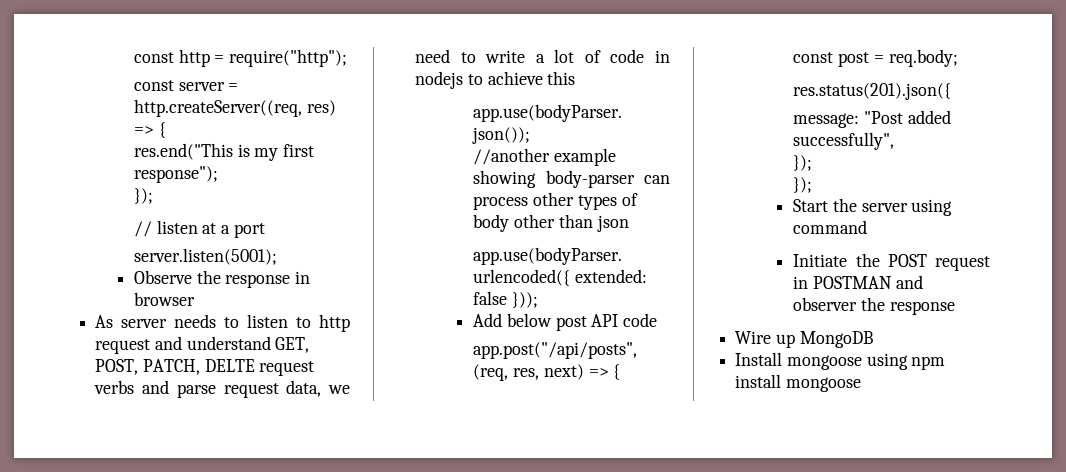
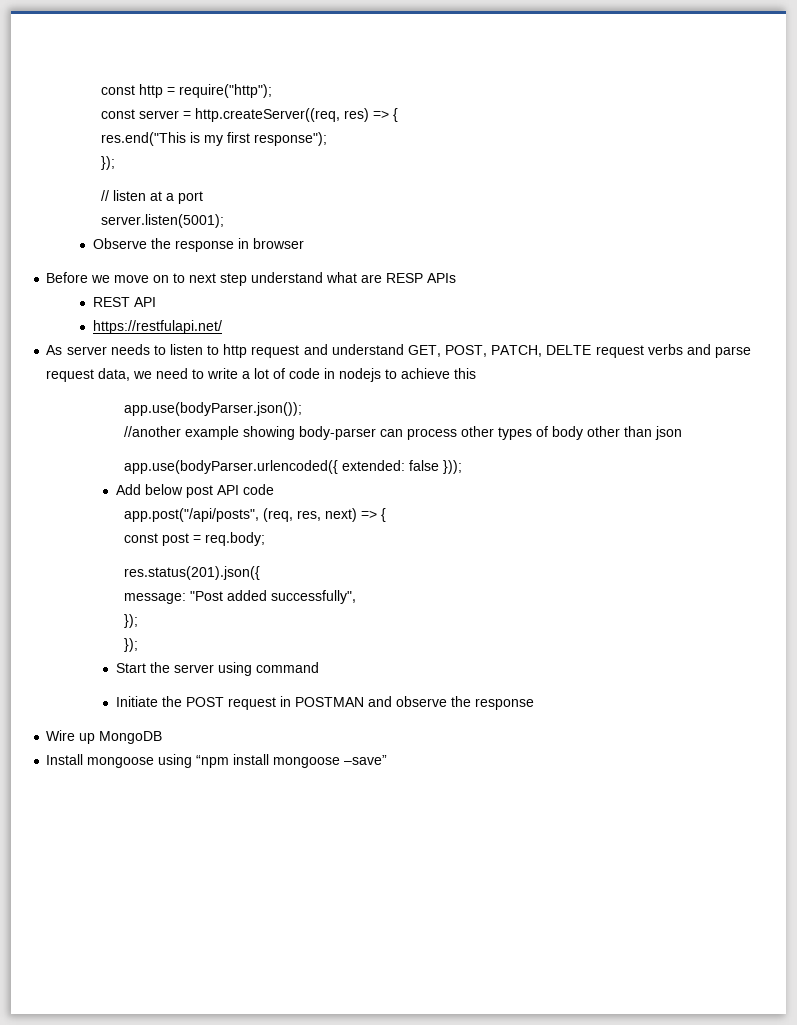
(195, 299) none -> [46,272,457,286] [92,297,156,307] [92,320,222,334] // Before we move on to next step understand what are RESP APIs // REST API // https://restfulapi.net/
[793,297,858,311] observer -> [396,696,448,707] observe
[911,356,946,370] npm -> [196,755,230,768] “npm
(861, 384) none -> [344,755,388,765] –save”

